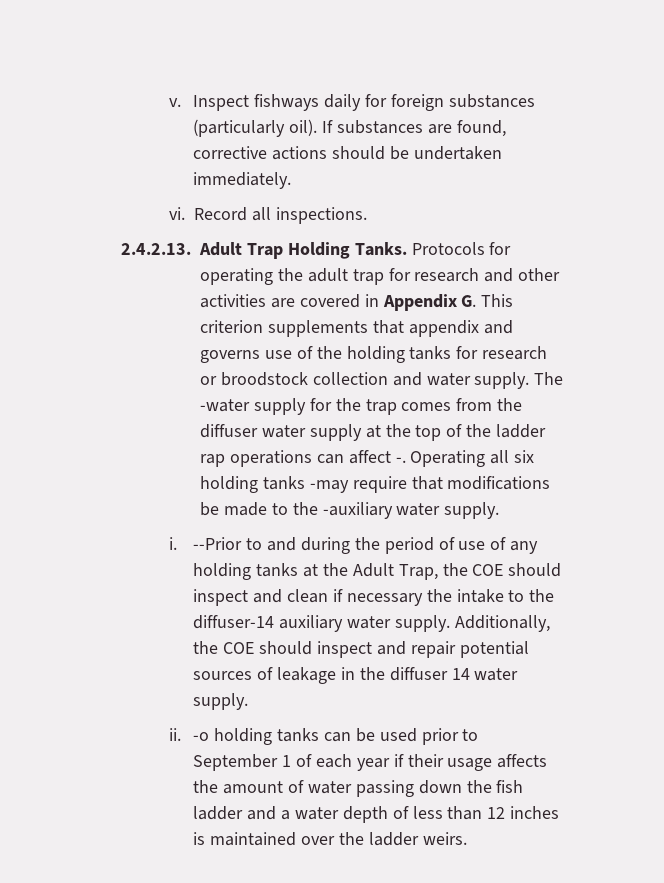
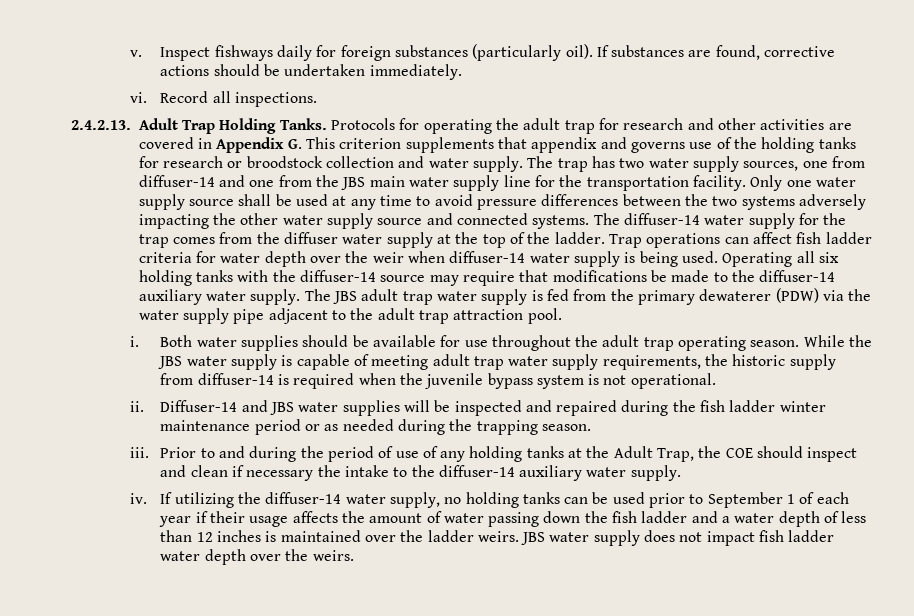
[200,399,251,412] -water -> [557,156,865,172] [138,175,856,191] [138,194,866,210] [138,213,745,229] trap has two water supply sources, one from diffuser-14 and one from the JBS main water supply line for the transportation facility. Only one water supply source shall be used at any time to avoid pressure differences between the two systems adversely impacting the other water supply source and connected systems. The diffuser-14 water
[495,424,546,438] [200,454,226,467] ladder rap -> [554,232,642,248] ladder. Trap
[395,457,406,463] -. -> [796,232,872,244] [138,251,718,267] fish ladder criteria for water depth over the weir when diffuser-14 water supply is being used.
[309,480,349,493] -may -> [237,270,459,286] with the diffuser-14 source may
[322,502,500,519] [169,537,243,550] -auxiliary water supply. // i. --Prior -> [759,270,836,282] [138,288,872,305] [138,308,562,324] [130,335,873,351] [158,354,836,370] [160,373,716,389] [130,400,826,416] [160,419,591,435] [130,447,197,458] diffuser-14 auxiliary water supply. The JBS adult trap water supply is fed from the primary dewaterer (PDW) via the water supply pipe adjacent to the adult trap attraction pool. // i. Both water supplies should be available for use throughout the adult trap operating season. While the JBS water supply is capable of meeting adult trap water supply requirements, the historic supply from diffuser-14 is required when the juvenile bypass system is not operational. // ii. Diffuser-14 and JBS water supplies will be inspected and repaired during the fish ladder winter maintenance period or as needed during the trapping season. // iii. Prior
[454,615,550,632] [193,641,529,658] [193,667,519,684] [193,693,249,710] [169,728,210,741] Additionally, the COE should inspect and repair potential sources of leakage in the diffuser 14 water supply. // ii. -o -> [130,492,462,508] // iv. If utilizing the diffuser-14 water supply, no
(467, 838) none -> [521,530,835,546] [160,549,354,565] JBS water supply does not impact fish ladder water depth over the weirs.

